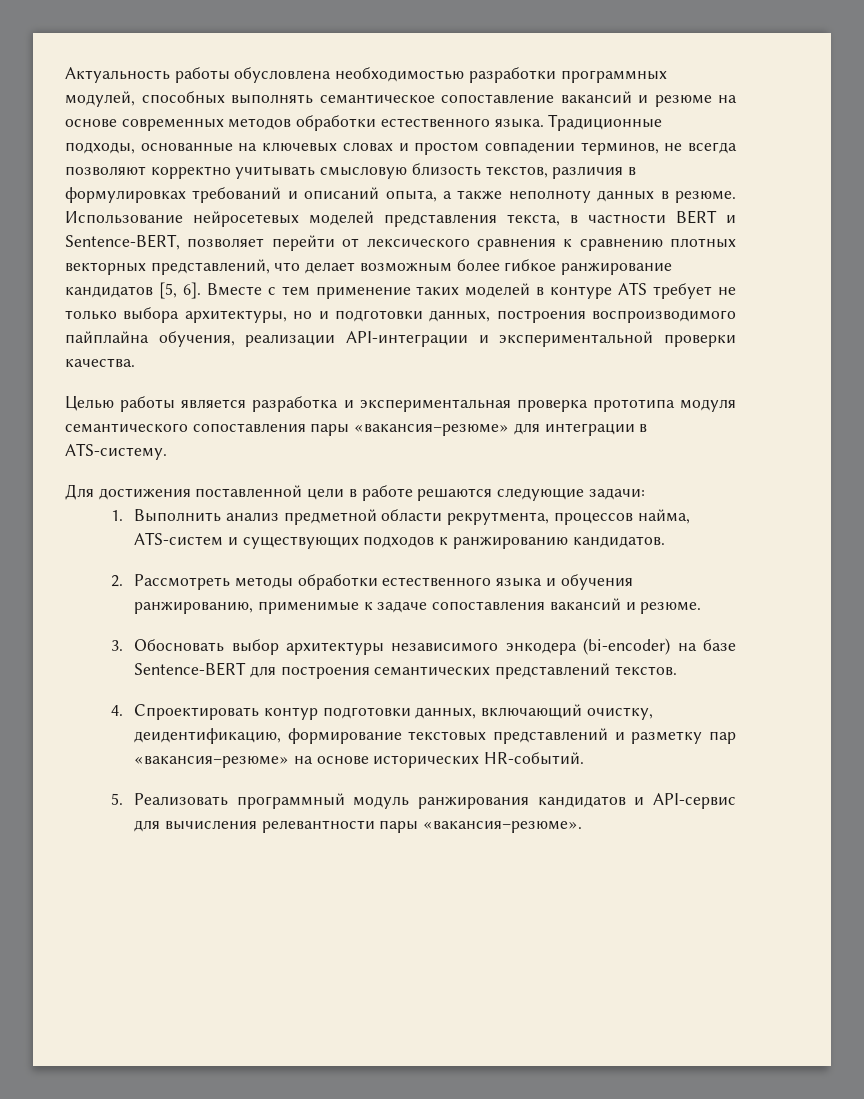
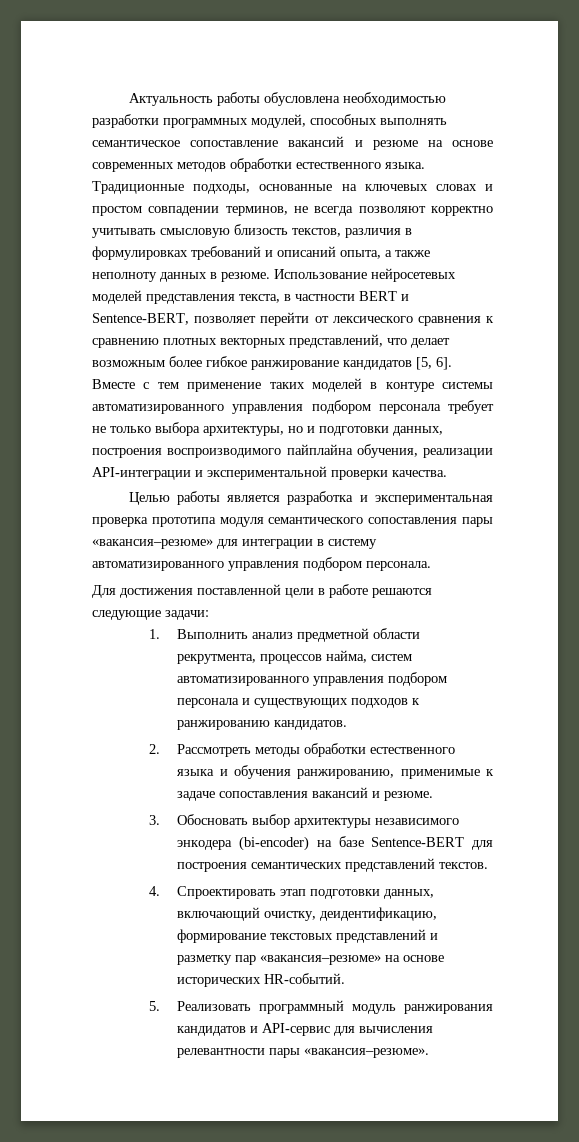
[618,282,648,295] ATS -> [442,382,493,389] [92,400,441,414] системы автоматизированного управления подбором персонала
[65,443,167,460] ATS-систему. -> [328,539,377,549] [92,557,431,571] систему автоматизированного управления подбором персонала.
[134,532,224,546] ATS-систем -> [371,654,413,661] [177,672,448,686] [177,698,240,708] систем автоматизированного управления подбором персонала
[263,707,318,720] контур -> [280,889,307,896] этап

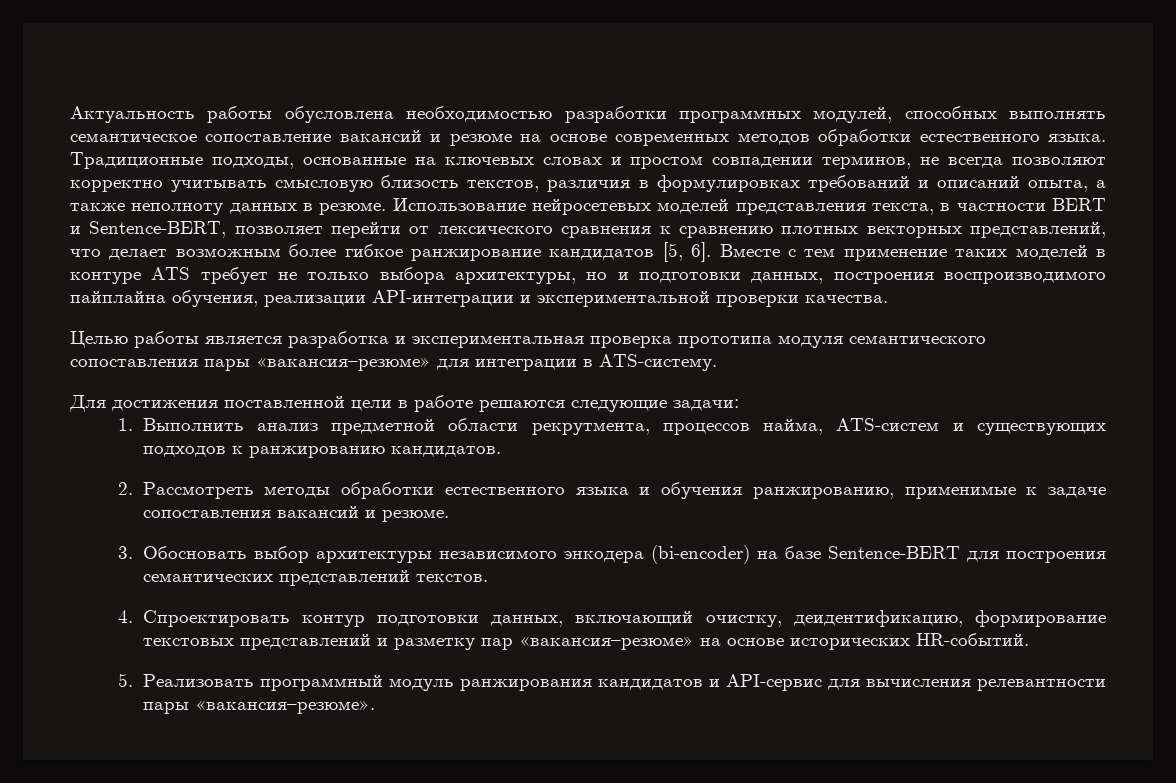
[442,382,493,389] [92,400,441,414] системы автоматизированного управления подбором персонала -> [151,267,191,280] ATS
[328,539,377,549] [92,557,431,571] систему автоматизированного управления подбором персонала. -> [599,354,717,371] ATS-систему.
[371,654,413,661] [177,672,448,686] [177,698,240,708] систем автоматизированного управления подбором персонала -> [836,418,940,431] ATS-систем
[280,889,307,896] этап -> [301,615,365,627] контур

